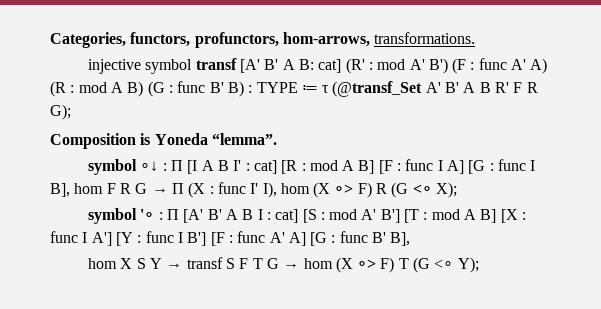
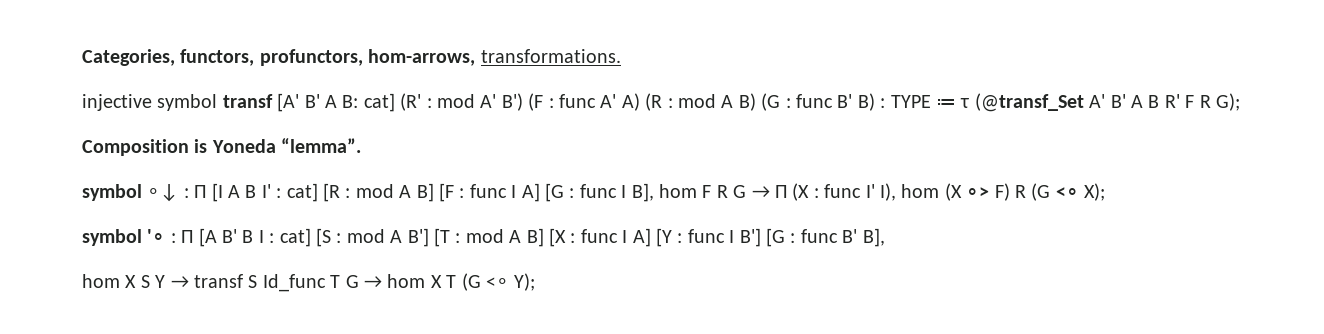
[183,209,238,223] [A' B' A -> [198,228,238,247] [A B'
[361,209,377,220] A' -> [390,230,403,243] A
[91,232,112,246] A'] -> [632,228,651,247] A]
[210,231,306,246] [F : func A' A] -> (761, 237) none
[239,258,249,269] F -> [262,274,326,292] Id_func
[335,257,395,273] (X ∘> F) -> [430,275,442,288] X

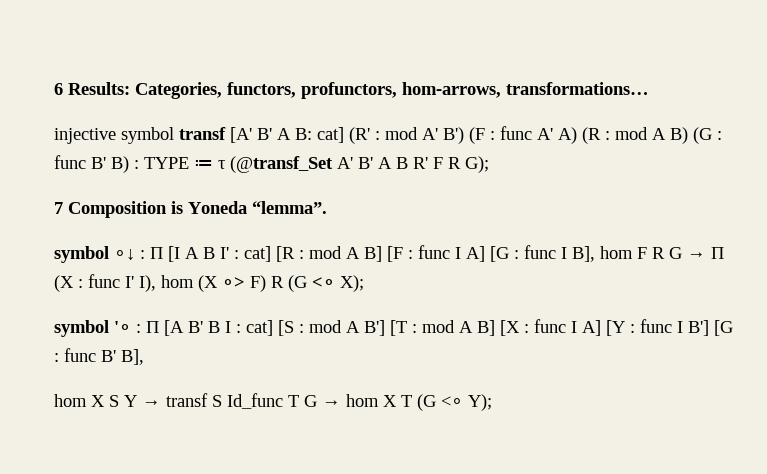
(82, 57) none -> [54,82,130,95] 6 Results:
[480,49,621,63] transformations. -> [506,82,649,95] transformations…
(1240, 102) none -> [54,202,63,214] 7

